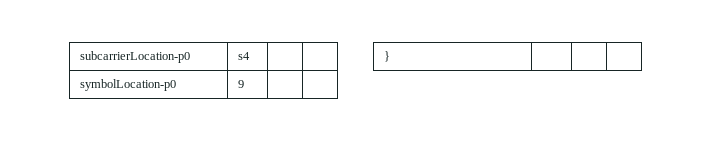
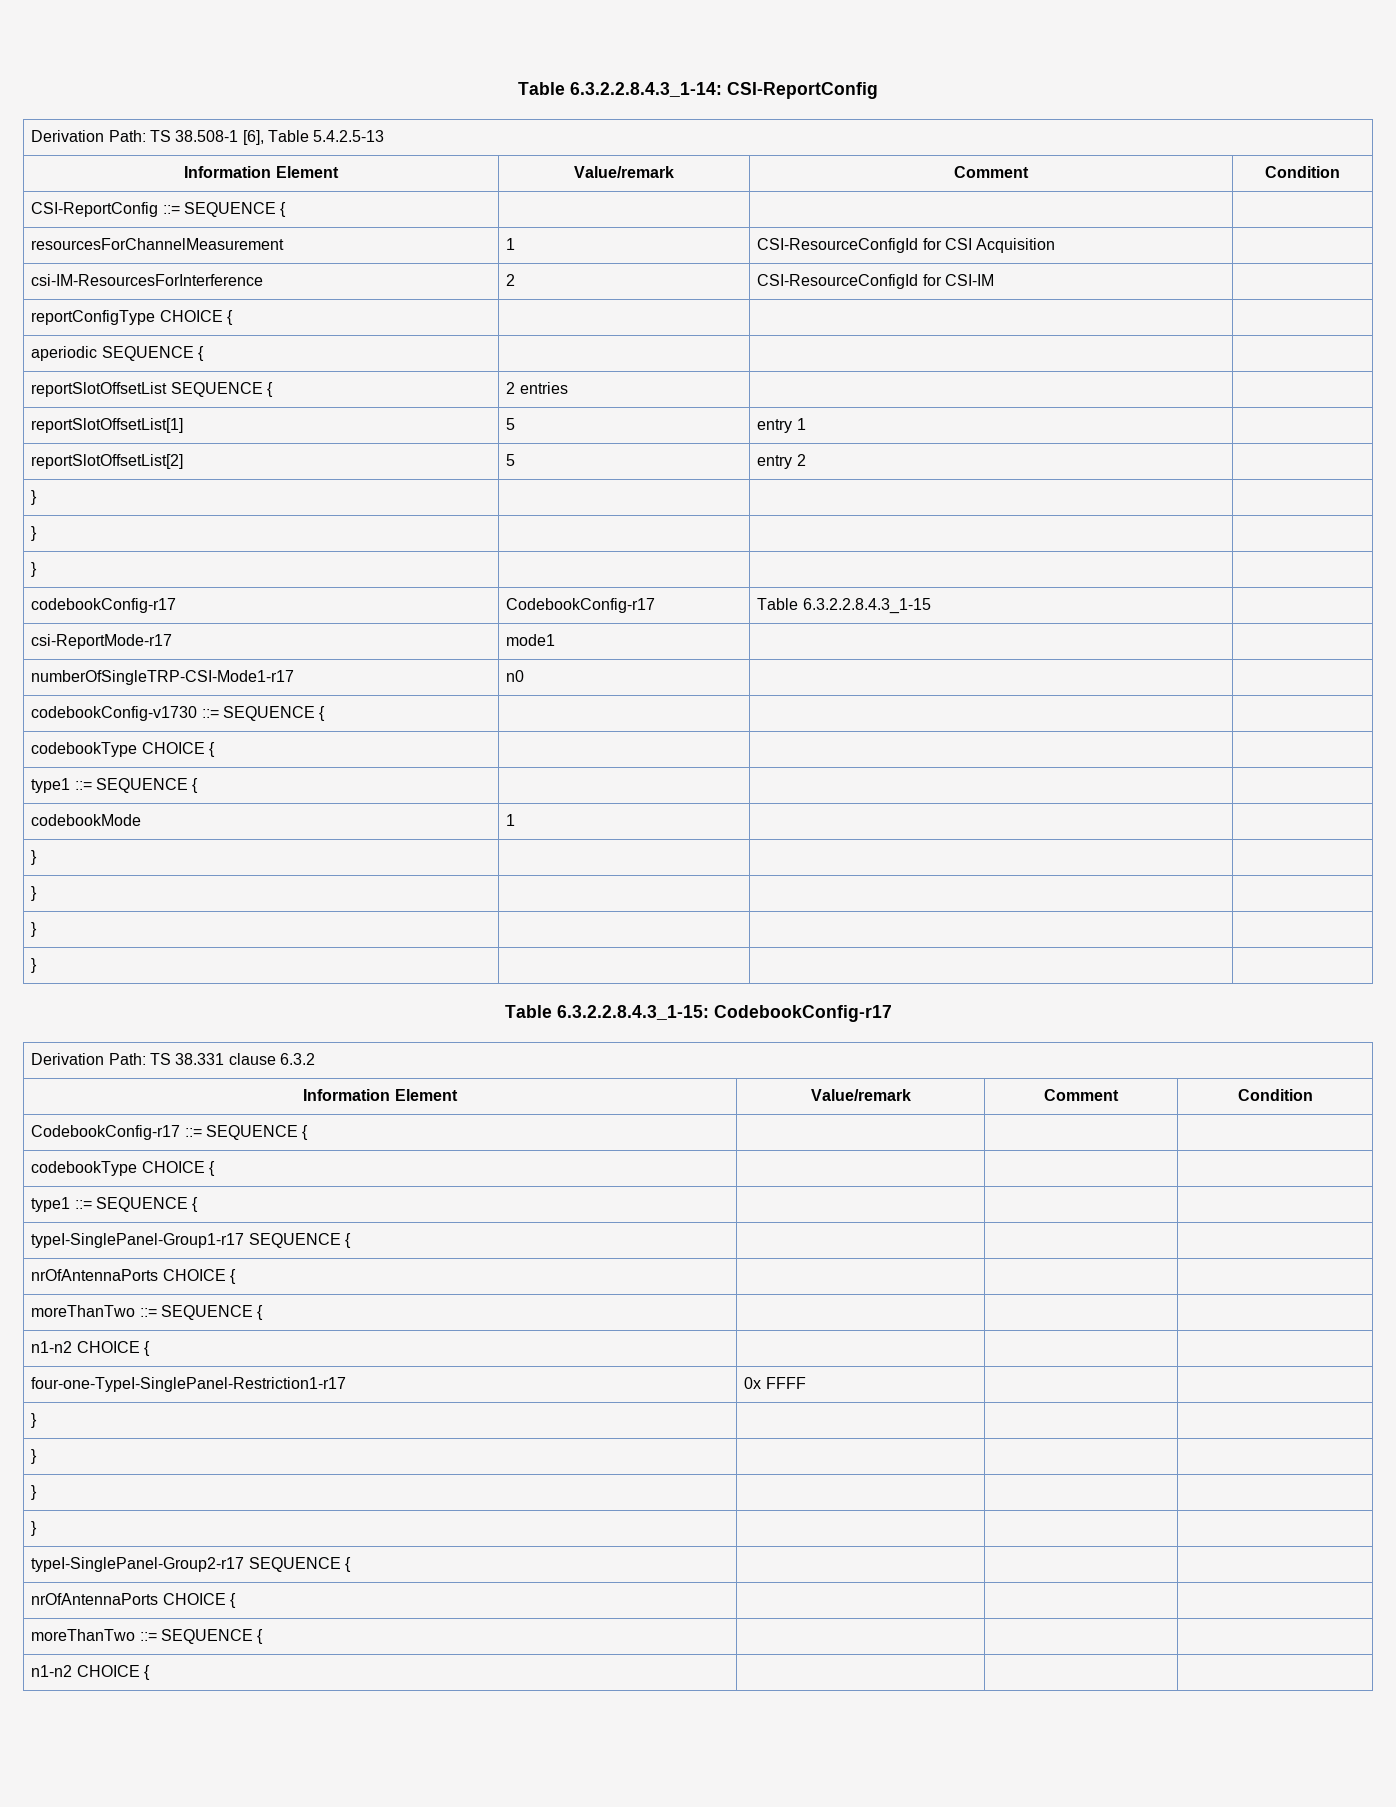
[80,51,191,63] [238,52,251,60] [80,79,177,91] [238,80,245,88] [384,51,391,62] subcarrierLocation-p0 | s4 | | // symbolLocation-p0 | 9 | | // } -> [518,82,878,99] [31,130,385,145] [184,166,339,178] [574,166,674,178] [954,166,1029,178] [1265,166,1340,178] [31,202,287,217] [31,238,285,250] [506,238,516,250] [757,238,1056,253] [31,274,264,286] [506,274,516,286] [757,274,994,289] [31,310,233,325] [31,346,204,361] [31,382,273,397] [506,382,568,394] [31,418,184,433] [506,418,516,430] [757,418,806,433] [31,454,184,469] [506,454,516,466] [757,454,806,469] [31,490,38,505] [31,526,38,541] [31,562,38,577] [31,598,177,613] [506,598,656,613] [757,598,931,614] [31,634,173,649] [506,634,556,646] [31,670,295,685] [506,670,525,682] [31,706,326,721] [31,742,215,757] [31,778,199,793] [31,814,142,826] [506,814,516,826] [31,850,38,865] [31,886,38,901] [31,922,38,937] [31,958,38,973] [504,1005,892,1022] [31,1053,315,1065] [303,1089,458,1101] [810,1089,911,1101] [1044,1089,1119,1101] [1237,1089,1313,1101] [31,1125,309,1140] [31,1161,215,1176] [31,1197,199,1212] [31,1233,351,1248] [31,1269,236,1284] [31,1305,264,1320] [31,1341,150,1356] [31,1377,347,1392] [744,1377,806,1389] [31,1413,38,1428] [31,1449,38,1464] [31,1485,38,1500] [31,1521,38,1536] [31,1557,351,1572] [31,1593,236,1608] [31,1629,264,1644] [31,1665,150,1680] Table 6.3.2.2.8.4.3_1-14: CSI-ReportConfig // Derivation Path: TS 38.508-1 [6], Table 5.4.2.5-13 // Information Element | Value/remark | Comment | Condition // CSI-ReportConfig ::= SEQUENCE { | | | // resourcesForChannelMeasurement | 1 | CSI-ResourceConfigId for CSI Acquisition | // csi-IM-ResourcesForInterference | 2 | CSI-ResourceConfigId for CSI-IM | // reportConfigType CHOICE { | | | // aperiodic SEQUENCE { | | | // reportSlotOffsetList SEQUENCE { | 2 entries | | // reportSlotOffsetList[1] | 5 | entry 1 | // reportSlotOffsetList[2] | 5 | entry 2 | // } | | | // } | | | // } | | | // codebookConfig-r17 | CodebookConfig-r17 | Table 6.3.2.2.8.4.3_1-15 | // csi-ReportMode-r17 | mode1 | | // numberOfSingleTRP-CSI-Mode1-r17 | n0 | | // codebookConfig-v1730 ::= SEQUENCE { | | | // codebookType CHOICE { | | | // type1 ::= SEQUENCE { | | | // codebookMode | 1 | | // } | | | // } | | | // } | | | // } | | | // Table 6.3.2.2.8.4.3_1-15: CodebookConfig-r17 // Derivation Path: TS 38.331 clause 6.3.2 // Information Element | Value/remark | Comment | Condition // CodebookConfig-r17 ::= SEQUENCE { | | | // codebookType CHOICE { | | | // type1 ::= SEQUENCE { | | | // typeI-SinglePanel-Group1-r17 SEQUENCE { | | | // nrOfAntennaPorts CHOICE { | | | // moreThanTwo ::= SEQUENCE { | | | // n1-n2 CHOICE { | | | // four-one-TypeI-SinglePanel-Restriction1-r17 | 0x FFFF | | // } | | | // } | | | // } | | | // } | | | // typeI-SinglePanel-Group2-r17 SEQUENCE { | | | // nrOfAntennaPorts CHOICE { | | | // moreThanTwo ::= SEQUENCE { | | | // n1-n2 CHOICE {

